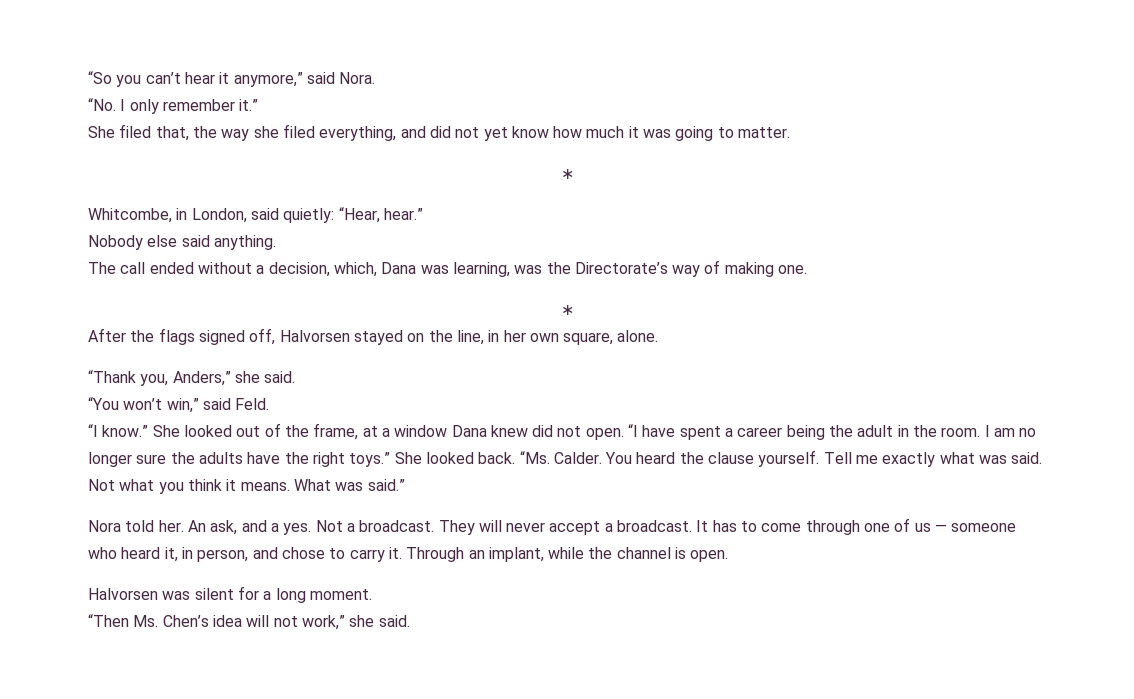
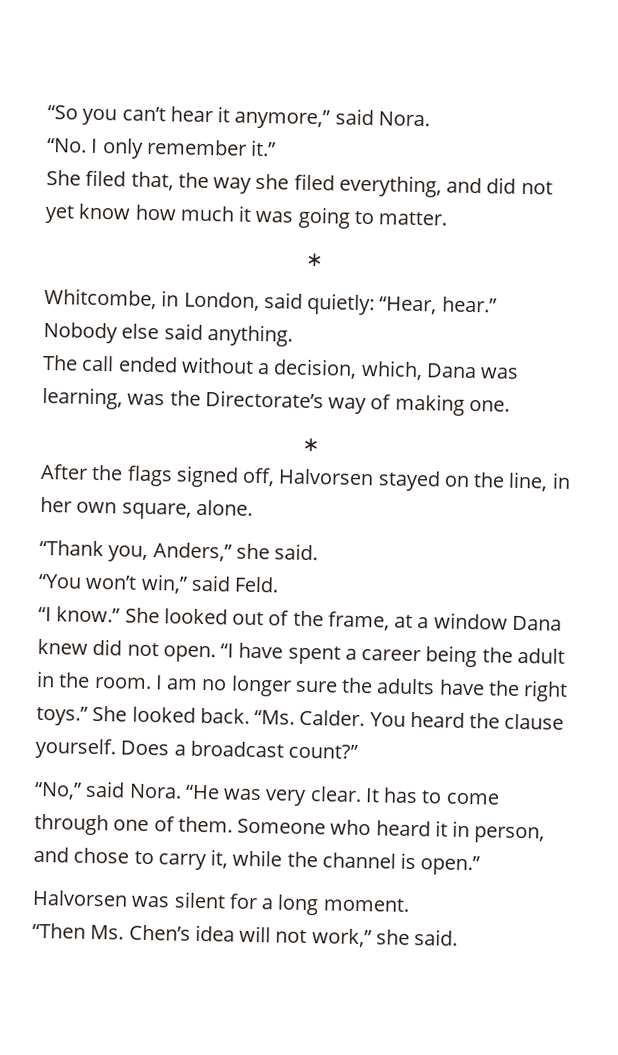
[823,452,1043,467] [88,479,405,494] [88,520,693,535] Tell me exactly what was said. Not what you think it means. What was said.” // Nora told her. An ask, and a yes. Not a broadcast. They will never accept a broadcast. -> [120,740,359,759] [34,780,362,807] Does a broadcast count?” // “No,” said Nora. “He was very clear.
[914,523,1017,532] us — someone -> [177,816,327,835] them. Someone
[164,547,178,562] it, -> [434,820,448,837] it
[388,547,544,562] it. Through an implant, -> [210,849,229,869] it,
[690,550,729,562] open. -> [420,855,481,876] open.”

